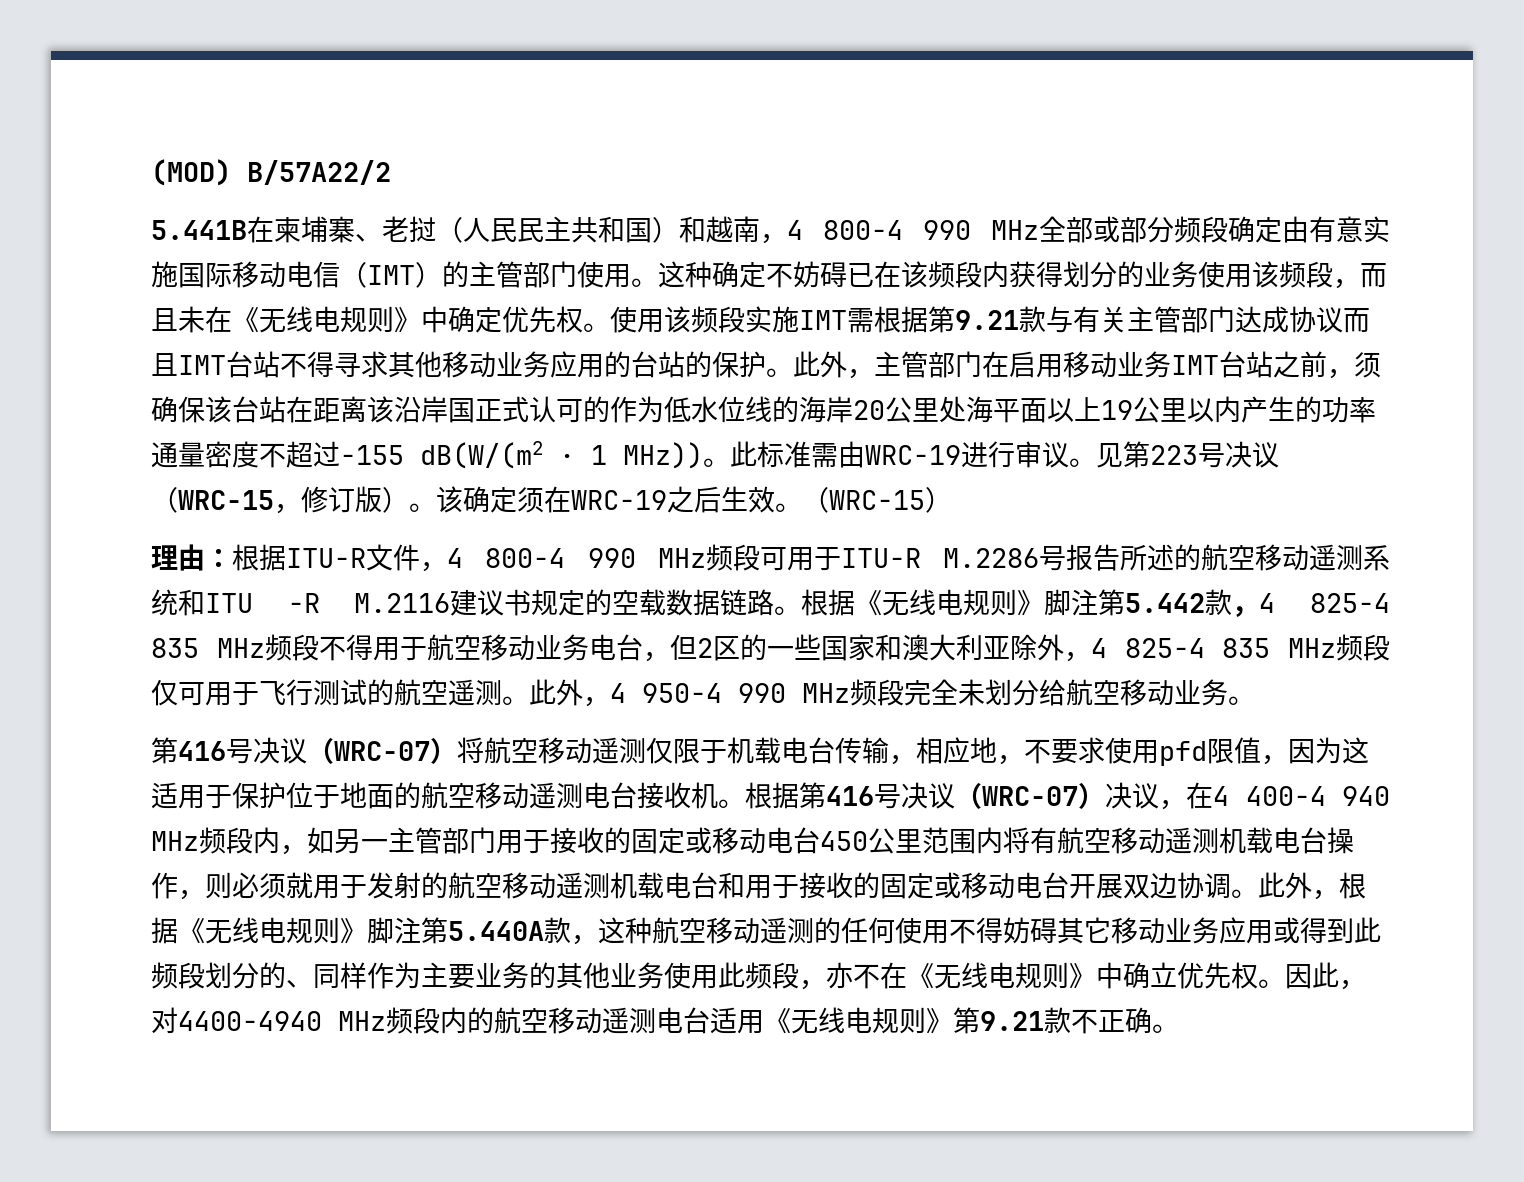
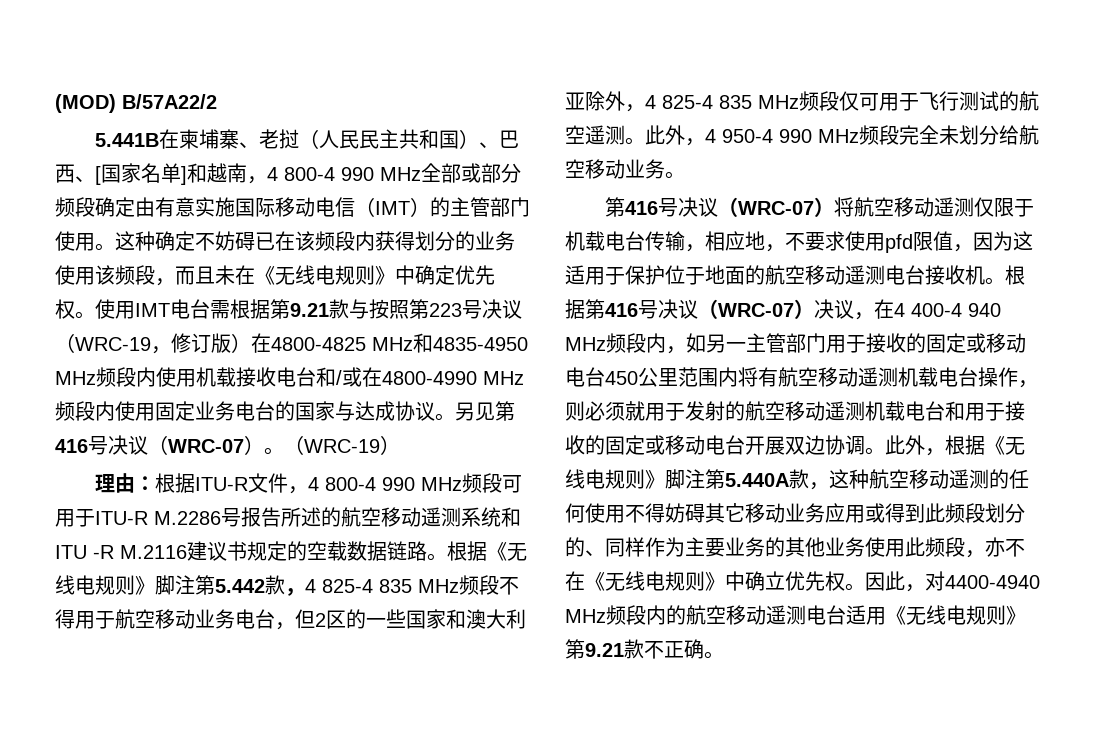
(679, 230) none -> [479,130,520,148] [55,163,187,185] 、巴西、[国家名单]
[664,306,847,333] 该频段实施IMT -> [135,299,210,319] IMT电台
[1073,306,1370,333] [151,351,1381,379] [151,396,1376,423] [151,441,1123,469] 有关主管部门达成协议而且IMT台站不得寻求其他移动业务应用的台站的保护。此外，主管部门在启用移动业务IMT台站之前，须确保该台站在距离该沿岸国正式认可的作为低水位线的海岸20公里处海平面以上19公里以内产生的功率通量密度不超过−155 dB(W/(m2 · 1 MHz))。此标准需由WRC-19进行审议。见 -> [369,299,409,319] 按照
[178,490,274,510] WRC-15 -> [75,337,151,351] WRC-19
[409,486,925,513] 。该确定须在WRC-19之后生效。（WRC-15 -> [251,333,528,353] [55,367,524,387] [55,401,515,421] [55,435,380,455] 在4800-4825 MHz和4835-4950 MHz频段内使用机载接收电台和/或在4800-4990 MHz频段内使用固定业务电台的国家与达成协议。另见第416号决议（WRC-07）。（WRC-19

